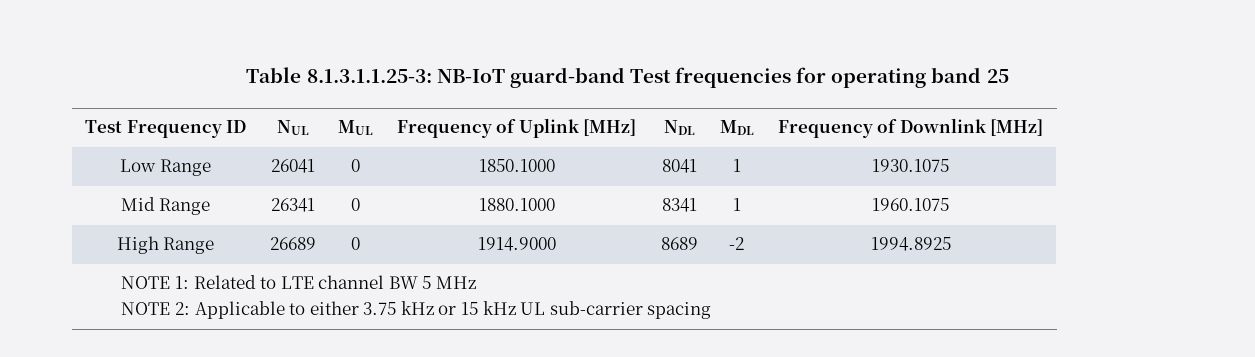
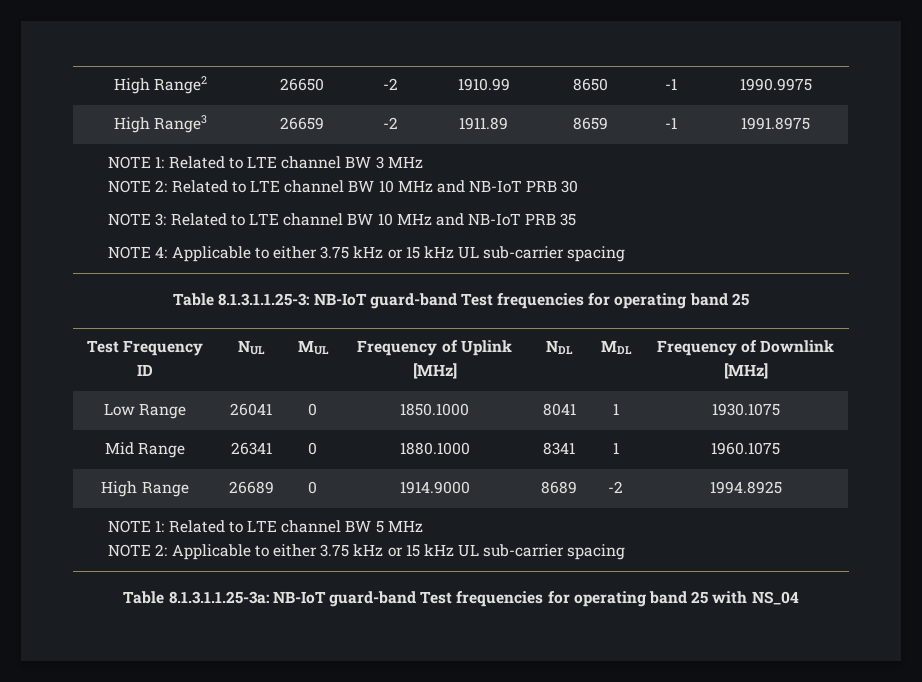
(246, 75) none -> [113,76,208,94] [279,78,324,91] [382,78,398,90] [457,78,510,91] [573,78,608,91] [664,78,677,90] [739,78,812,91] [113,115,208,133] [279,117,324,130] [382,117,398,129] [459,117,508,130] [573,117,608,130] [664,117,677,129] [741,117,811,130] [108,156,423,169] [108,180,579,193] [108,213,577,226] [108,246,626,262] High Range2 | 26650 | -2 | 1910.99 | 8650 | -1 | 1990.9975 // High Range3 | 26659 | -2 | 1911.89 | 8659 | -1 | 1991.8975 // NOTE 1: Related to LTE channel BW 3 MHz // NOTE 2: Related to LTE channel BW 10 MHz and NB-IoT PRB 30 // NOTE 3: Related to LTE channel BW 10 MHz and NB-IoT PRB 35 // NOTE 4: Applicable to either 3.75 kHz or 15 kHz UL sub-carrier spacing //
(712, 310) none -> [123,591,799,607] // Table 8.1.3.1.1.25-3a: NB-IoT guard-band Test frequencies for operating band 25 with NS_04

